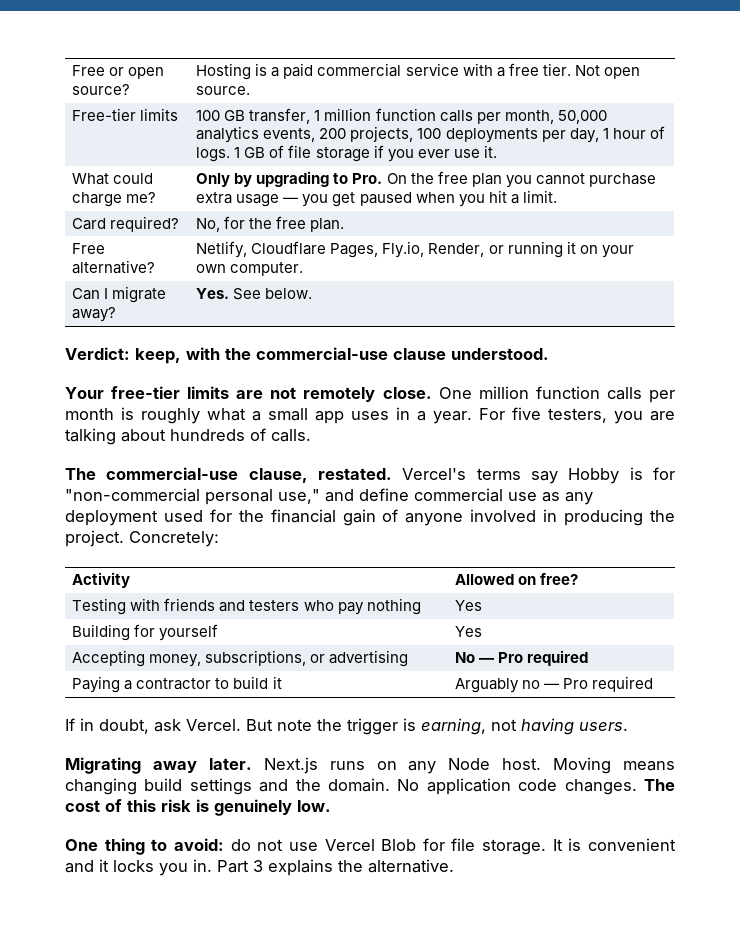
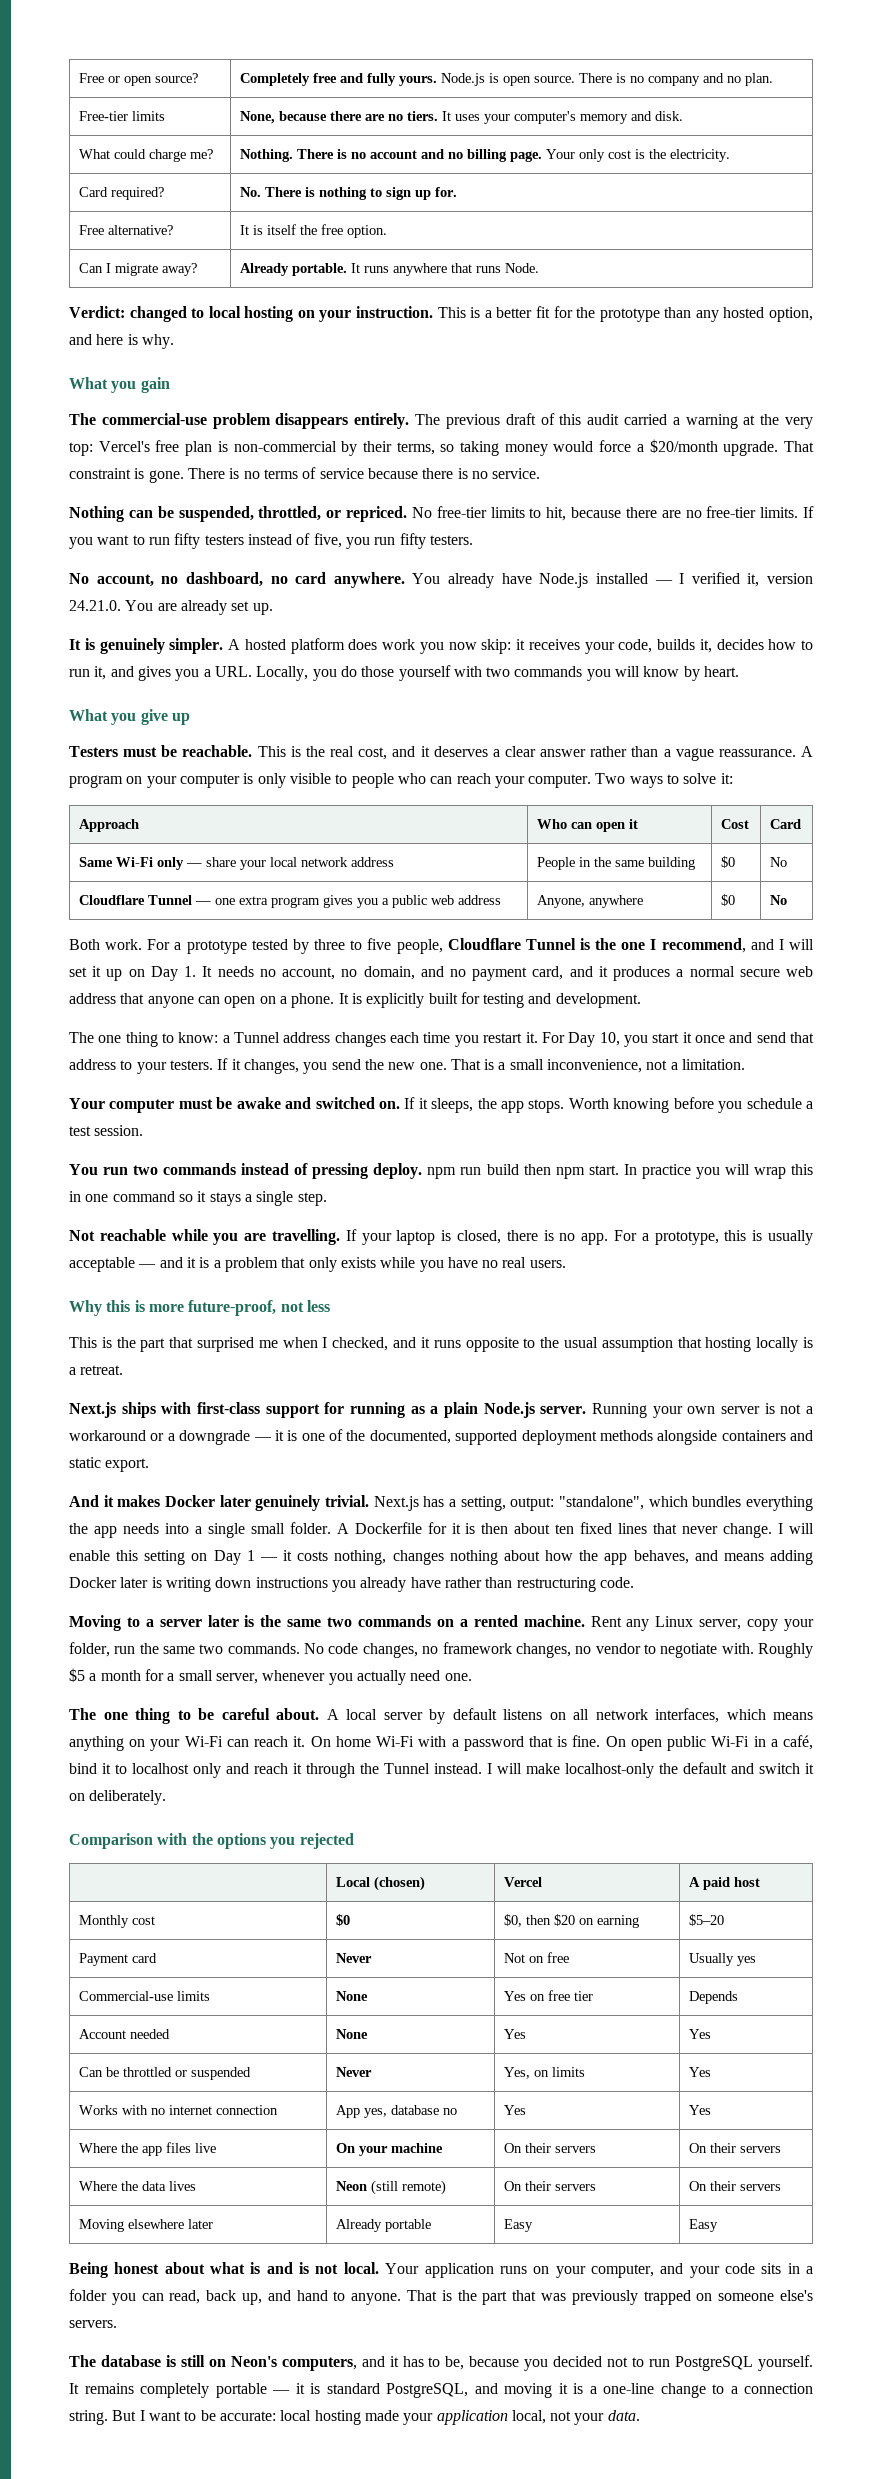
[196,63,640,80] [196,86,251,95] [72,108,179,121] [196,108,607,124] [196,126,665,143] [196,145,497,162] [72,173,154,185] [72,192,157,207] [196,171,656,188] [196,190,557,207] [72,216,180,232] [196,216,345,232] [72,243,106,254] [72,260,156,274] [196,241,634,258] [196,262,304,276] [72,286,167,303] [72,307,117,322] [196,288,313,300] [65,347,549,364] [65,386,675,403] [65,407,675,424] [65,428,311,445] [65,467,675,484] [65,488,593,505] [65,509,676,526] [65,530,219,547] [72,572,131,588] [455,573,579,585] [72,598,421,615] [455,600,483,611] [72,624,219,641] [455,626,483,637] [72,650,409,667] [455,650,589,666] [72,676,282,693] [455,676,654,693] [65,718,628,735] [65,757,675,774] [65,778,675,795] [65,799,331,816] [65,838,677,855] [65,859,454,876] Hosting is a paid commercial service with a free tier. Not open source. // Free-tier limits | 100 GB transfer, 1 million function calls per month, 50,000 analytics events, 200 projects, 100 deployments per day, 1 hour of logs. 1 GB of file storage if you ever use it. // What could charge me? | Only by upgrading to Pro. On the free plan you cannot purchase extra usage — you get paused when you hit a limit. // Card required? | No, for the free plan. // Free alternative? | Netlify, Cloudflare Pages, Fly.io, Render, or running it on your own computer. // Can I migrate away? | Yes. See below. // Verdict: keep, with the commercial-use clause understood. // Your free-tier limits are not remotely close. One million function calls per month is roughly what a small app uses in a year. For five testers, you are talking about hundreds of calls. // The commercial-use clause, restated. Vercel's terms say Hobby is for "non-commercial personal use," and define commercial use as any deployment used for the financial gain of anyone involved in producing the project. Concretely: // Activity | Allowed on free? // Testing with friends and testers who pay nothing | Yes // Building for yourself | Yes // Accepting money, subscriptions, or advertising | No — Pro required // Paying a contractor to build it | Arguably no — Pro required // If in doubt, ask Vercel. But note the trigger is earning, not having users. // Migrating away later. Next.js runs on any Node host. Moving means changing build settings and the domain. No application code changes. The cost of this risk is genuinely low. // One thing to avoid: do not use Vercel Blob for file storage. It is convenient and it locks you in. Part 3 explains the alternative. -> [239,73,773,86] [78,111,165,121] [239,111,683,124] [78,149,213,162] [239,149,730,162] [78,187,164,200] [239,187,457,200] [78,225,173,235] [239,224,387,238] [78,263,197,276] [239,263,539,276] [69,306,813,322] [69,334,174,349] [69,377,170,393] [69,413,813,429] [69,439,815,456] [69,467,541,483] [69,506,815,522] [69,533,473,549] [69,572,813,588] [69,600,273,615] [69,638,813,654] [69,665,740,681] [69,709,190,725] [69,745,813,761] [69,773,733,788] [78,819,139,832] [536,819,638,832] [720,819,749,829] [769,819,801,829] [78,857,394,870] [536,857,695,870] [720,856,735,868] [769,857,787,867] [78,895,501,908] [536,895,643,908] [720,894,735,906] [769,895,787,905] [69,938,814,954] [69,966,814,981] [69,992,641,1008] [69,1032,814,1047] [69,1058,746,1074] [69,1097,814,1113] [69,1125,144,1136] [69,1163,814,1179] [69,1191,327,1206] [69,1229,813,1245] [69,1257,566,1272] [69,1300,330,1316] [69,1337,813,1352] [69,1365,124,1375] [69,1402,813,1418] [69,1429,813,1445] [69,1457,150,1472] [69,1495,813,1511] [69,1522,815,1538] [69,1550,813,1565] [69,1577,634,1592] [69,1615,815,1631] [69,1642,814,1658] [69,1668,472,1685] [69,1708,813,1724] [69,1735,814,1751] [69,1762,814,1778] [69,1790,167,1805] [69,1833,354,1849] [335,1876,425,1891] [503,1877,542,1887] [688,1877,760,1890] [78,1915,155,1928] [335,1914,350,1926] [503,1914,639,1928] [688,1914,724,1926] [78,1953,157,1966] [335,1953,372,1963] [503,1952,569,1963] [688,1953,756,1966] [78,1991,210,2001] [335,1991,368,2001] [503,1990,593,2001] [688,1991,738,2004] [78,2029,170,2039] [335,2029,368,2039] [503,2029,526,2039] [688,2029,711,2039] [78,2067,251,2080] [335,2067,372,2077] [503,2067,585,2079] [688,2067,711,2077] [78,2105,278,2115] [335,2105,457,2118] [503,2105,526,2115] [688,2105,711,2115] [78,2142,216,2156] [335,2143,443,2156] [503,2143,596,2153] [688,2143,781,2153] [78,2181,196,2191] [335,2180,446,2195] [503,2181,596,2191] [688,2181,781,2191] [78,2219,213,2232] [335,2219,431,2232] [503,2219,533,2232] [688,2219,718,2232] [69,2262,814,2278] [69,2289,813,2305] [69,2320,117,2328] [69,2355,814,2371] [69,2383,813,2398] [69,2410,640,2425] Completely free and fully yours. Node.js is open source. There is no company and no plan. // Free-tier limits | None, because there are no tiers. It uses your computer's memory and disk. // What could charge me? | Nothing. There is no account and no billing page. Your only cost is the electricity. // Card required? | No. There is nothing to sign up for. // Free alternative? | It is itself the free option. // Can I migrate away? | Already portable. It runs anywhere that runs Node. // Verdict: changed to local hosting on your instruction. This is a better fit for the prototype than any hosted option, and here is why. // What you gain // The commercial-use problem disappears entirely. The previous draft of this audit carried a warning at the very top: Vercel's free plan is non-commercial by their terms, so taking money would force a $20/month upgrade. That constraint is gone. There is no terms of service because there is no service. // Nothing can be suspended, throttled, or repriced. No free-tier limits to hit, because there are no free-tier limits. If you want to run fifty testers instead of five, you run fifty testers. // No account, no dashboard, no card anywhere. You already have Node.js installed — I verified it, version 24.21.0. You are already set up. // It is genuinely simpler. A hosted platform does work you now skip: it receives your code, builds it, decides how to run it, and gives you a URL. Locally, you do those yourself with two commands you will know by heart. // What you give up // Testers must be reachable. This is the real cost, and it deserves a clear answer rather than a vague reassurance. A program on your computer is only visible to people who can reach your computer. Two ways to solve it: // Approach | Who can open it | Cost | Card // Same Wi-Fi only — share your local network address | People in the same building | $0 | No // Cloudflare Tunnel — one extra program gives you a public web address | Anyone, anywhere | $0 | No // Both work. For a prototype tested by three to five people, Cloudflare Tunnel is the one I recommend, and I will set it up on Day 1. It needs no account, no domain, and no payment card, and it produces a normal secure web address that anyone can open on a phone. It is explicitly built for testing and development. // The one thing to know: a Tunnel address changes each time you restart it. For Day 10, you start it once and send that address to your testers. If it changes, you send the new one. That is a small inconvenience, not a limitation. // Your computer must be awake and switched on. If it sleeps, the app stops. Worth knowing before you schedule a test session. // You run two commands instead of pressing deploy. npm run build then npm start. In practice you will wrap this in one command so it stays a single step. // Not reachable while you are travelling. If your laptop is closed, there is no app. For a prototype, this is usually acceptable — and it is a problem that only exists while you have no real users. // Why this is more future-proof, not less // This is the part that surprised me when I checked, and it runs opposite to the usual assumption that hosting locally is a retreat. // Next.js ships with first-class support for running as a plain Node.js server. Running your own server is not a workaround or a downgrade — it is one of the documented, supported deployment methods alongside containers and static export. // And it makes Docker later genuinely trivial. Next.js has a setting, output: "standalone", which bundles everything the app needs into a single small folder. A Dockerfile for it is then about ten fixed lines that never change. I will enable this setting on Day 1 — it costs nothing, changes nothing about how the app behaves, and means adding Docker later is writing down instructions you already have rather than restructuring code. // Moving to a server later is the same two commands on a rented machine. Rent any Linux server, copy your folder, run the same two commands. No code changes, no framework changes, no vendor to negotiate with. Roughly $5 a month for a small server, whenever you actually need one. // The one thing to be careful about. A local server by default listens on all network interfaces, which means anything on your Wi-Fi can reach it. On home Wi-Fi with a password that is fine. On open public Wi-Fi in a café, bind it to localhost only and reach it through the Tunnel instead. I will make localhost-only the default and switch it on deliberately. // Comparison with the options you rejected // | Local (chosen) | Vercel | A paid host // Monthly cost | $0 | $0, then $20 on earning | $5–20 // Payment card | Never | Not on free | Usually yes // Commercial-use limits | None | Yes on free tier | Depends // Account needed | None | Yes | Yes // Can be throttled or suspended | Never | Yes, on limits | Yes // Works with no internet connection | App yes, database no | Yes | Yes // Where the app files live | On your machine | On their servers | On their servers // Where the data lives | Neon (still remote) | On their servers | On their servers // Moving elsewhere later | Already portable | Easy | Easy // Being honest about what is and is not local. Your application runs on your computer, and your code sits in a folder you can read, back up, and hand to anyone. That is the part that was previously trapped on someone else's servers. // The database is still on Neon's computers, and it has to be, because you decided not to run PostgreSQL yourself. It remains completely portable — it is standard PostgreSQL, and moving it is a one-line change to a connection string. But I want to be accurate: local hosting made your application local, not your data.

